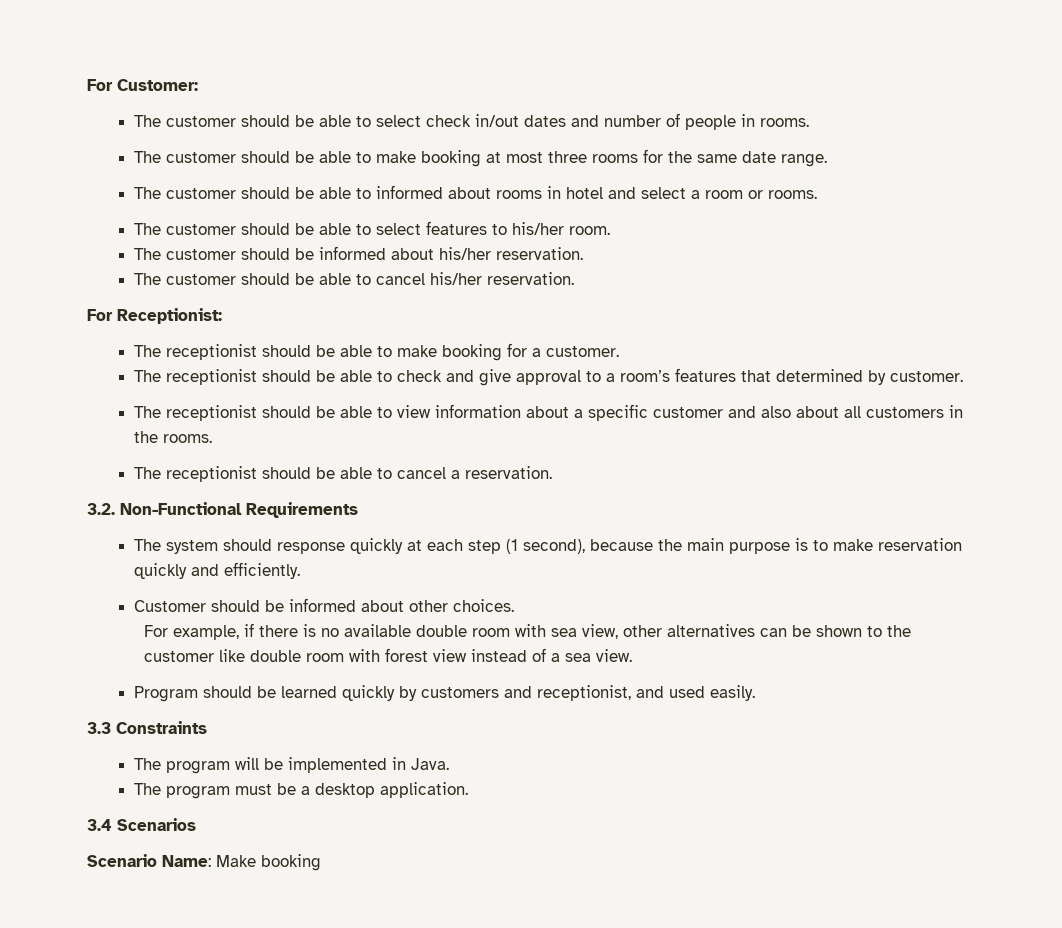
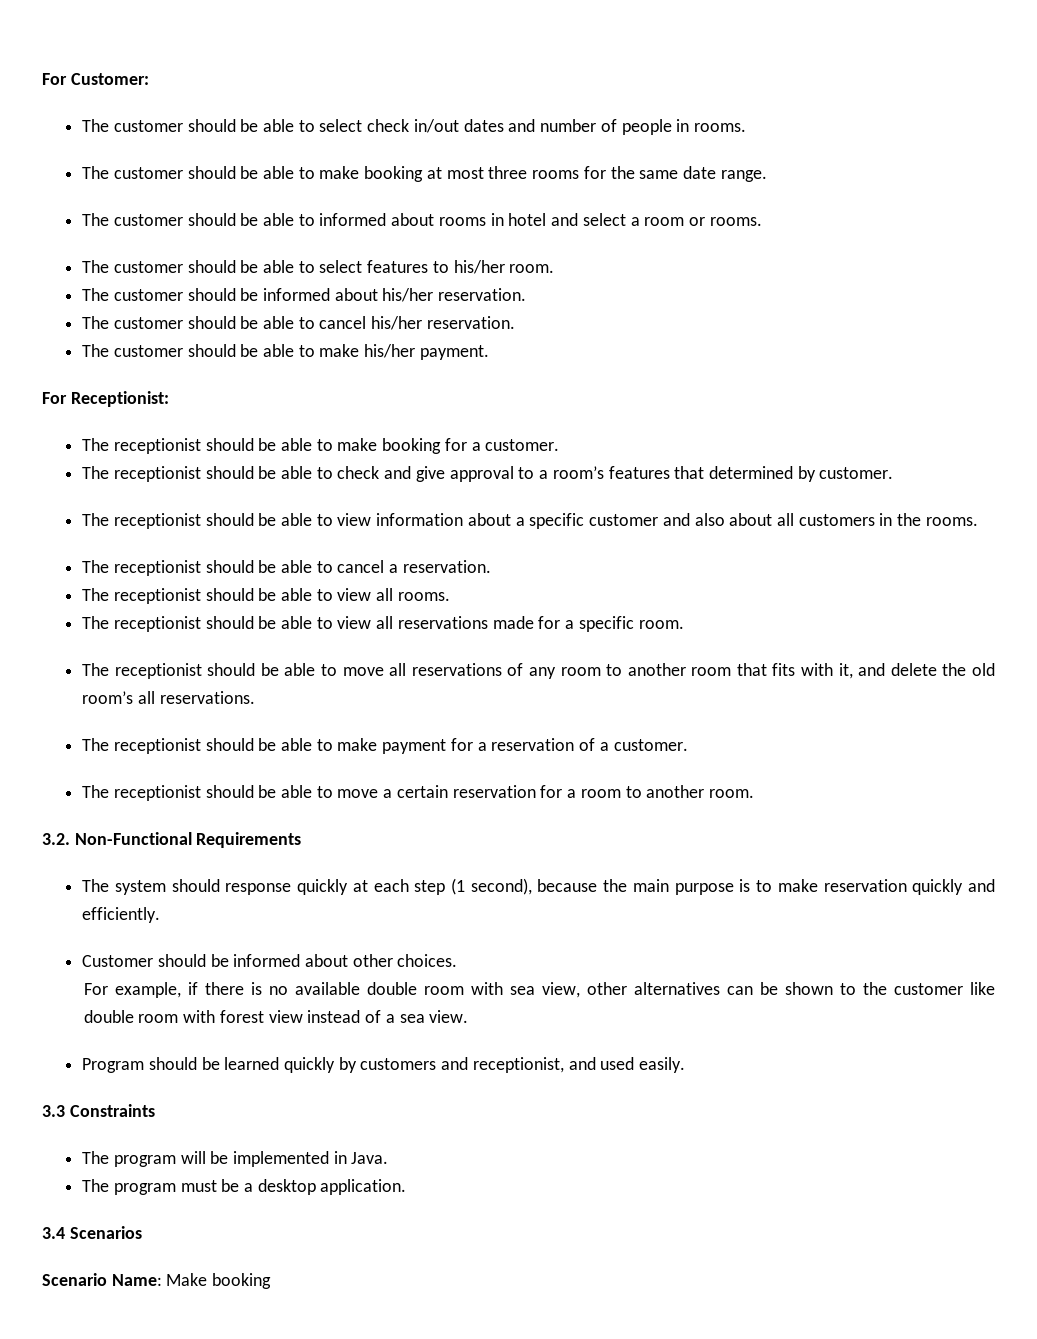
(575, 278) none -> [82,344,489,360] // The customer should be able to make his/her payment.
(553, 472) none -> [82,588,450,604] [82,616,684,632] [82,663,995,679] [82,691,255,704] [82,738,688,754] [82,785,755,801] // The receptionist should be able to view all rooms. // The receptionist should be able to view all reservations made for a specific room. // The receptionist should be able to move all reservations of any room to another room that fits with it, and delete the old room’s all reservations. // The receptionist should be able to make payment for a reservation of a customer. // The receptionist should be able to move a certain reservation for a room to another room.

